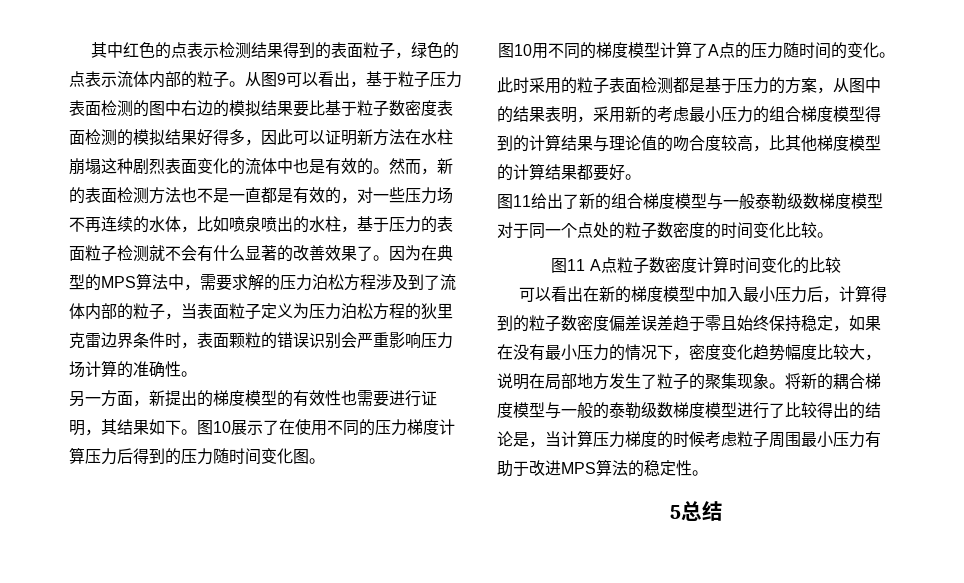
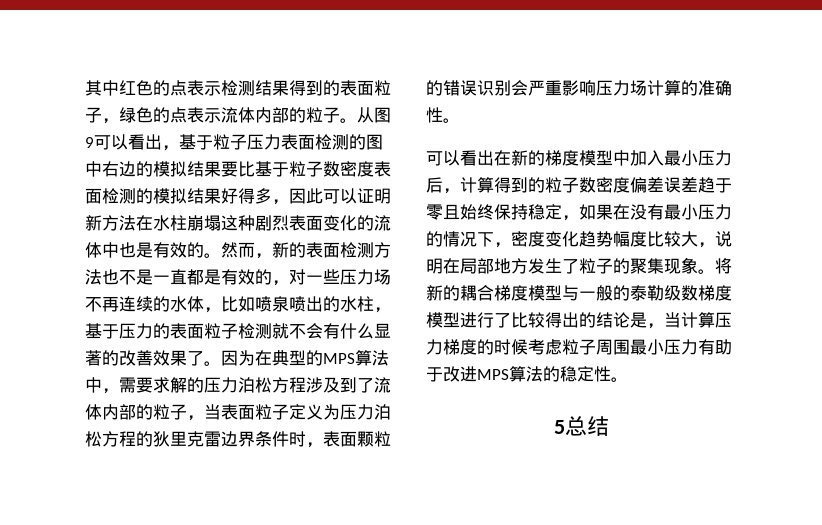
[69,390,437,407] [69,419,455,436] [69,447,325,465] [497,41,895,59] [497,77,881,94] [497,106,881,123] [497,134,881,152] [497,163,641,181] [497,193,883,210] [497,222,833,239] [551,256,841,274] // 另一方面，新提出的梯度模型的有效性也需要进行证明，其结果如下。图10展示了在使用不同的压力梯度计算压力后得到的压力随时间变化图。 // 图10用不同的梯度模型计算了A点的压力随时间的变化。 // 此时采用的粒子表面检测都是基于压力的方案，从图中的结果表明，采用新的考虑最小压力的组合梯度模型得到的计算结果与理论值的吻合度较高，比其他梯度模型的计算结果都要好。 // 图11给出了新的组合梯度模型与一般泰勒级数梯度模型对于同一个点处的粒子数密度的时间变化比较。 // 图11 A点粒子数密度计算时间变化的比较 -> (460, 120) none

